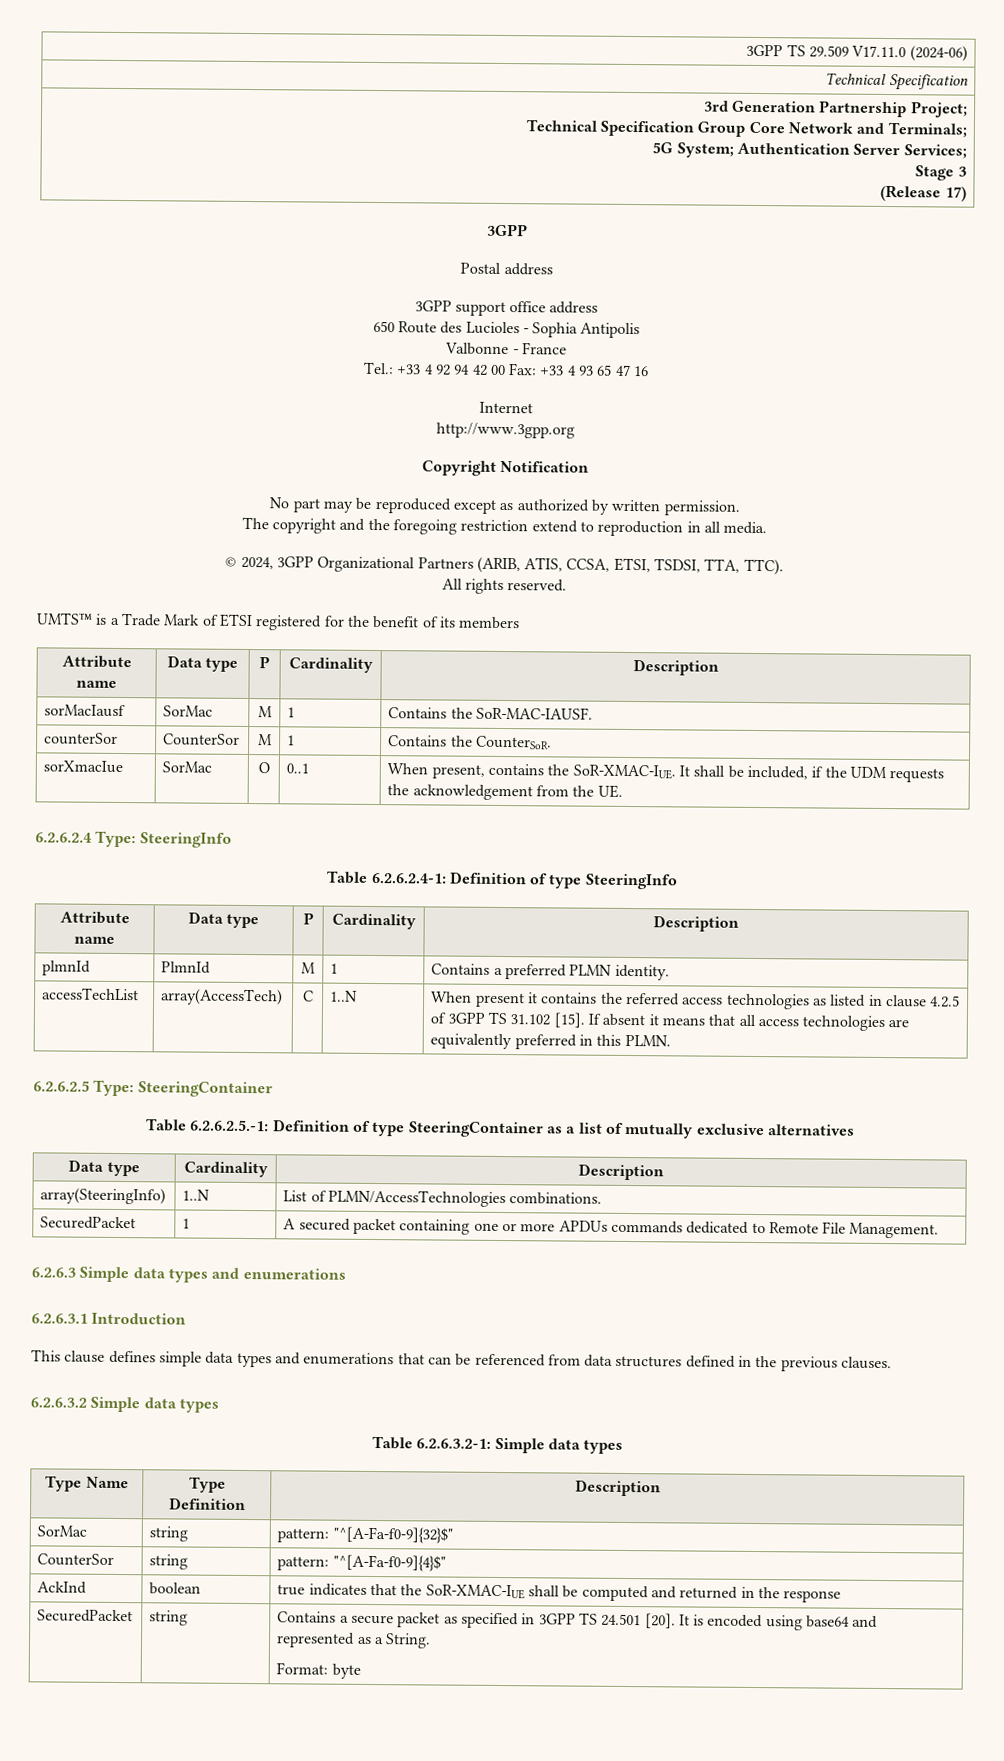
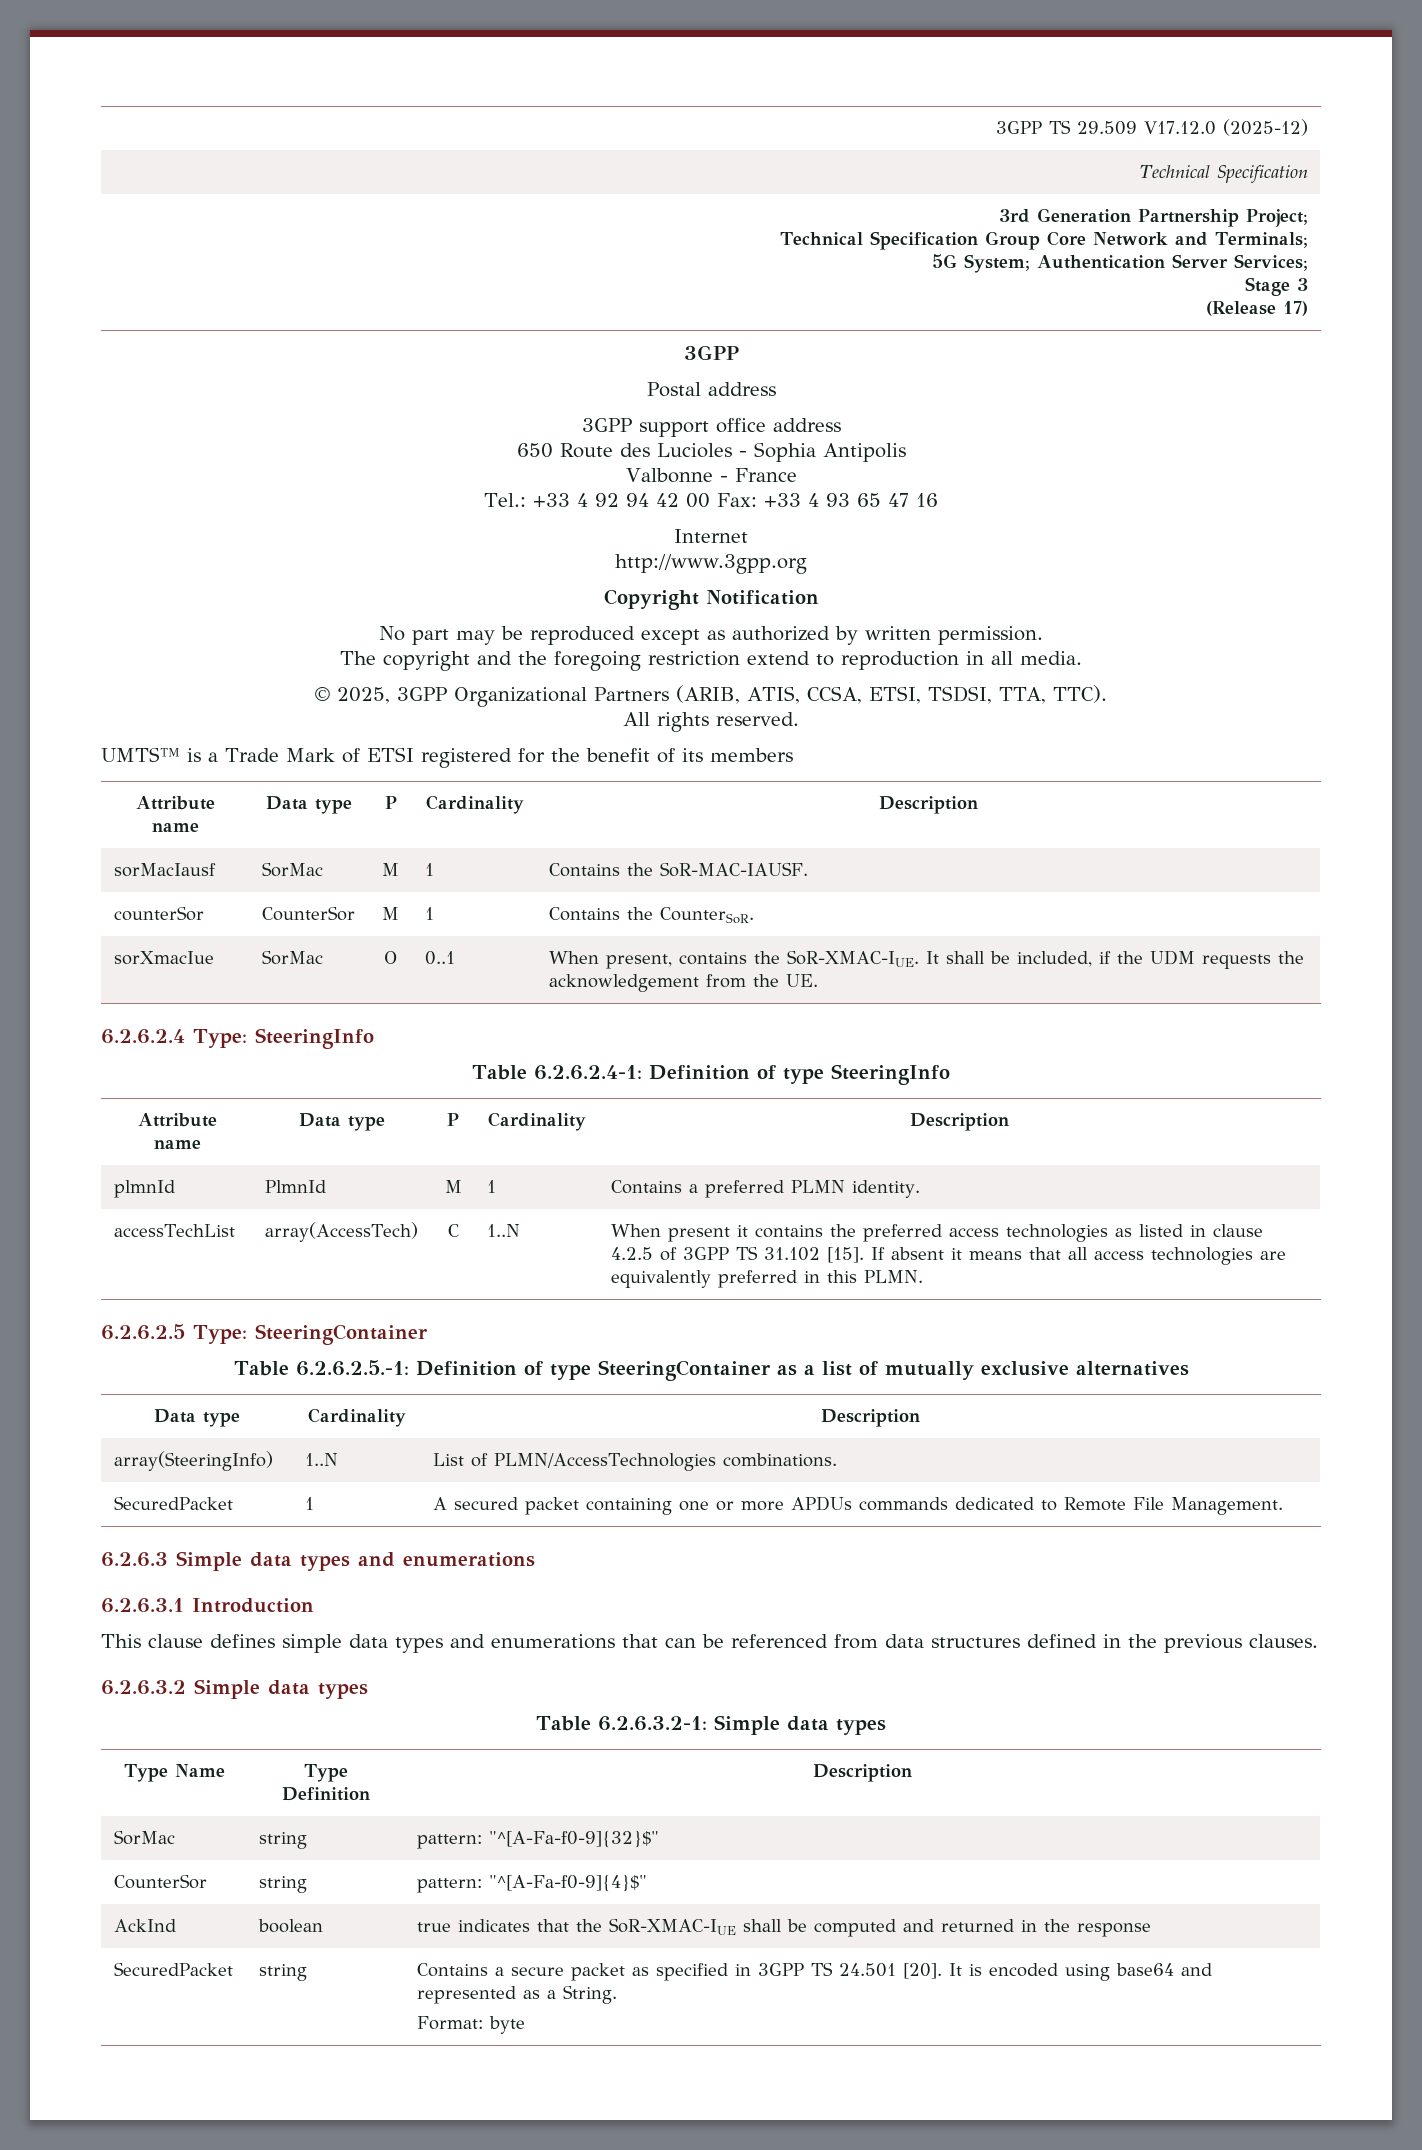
[851,45,968,62] V17.11.0 (2024-06) -> [1144,119,1309,136] V17.12.0 (2025-12)
[240,556,274,570] 2024, -> [336,687,390,704] 2025,
[625,992,680,1006] referred -> [862,1224,942,1242] preferred

